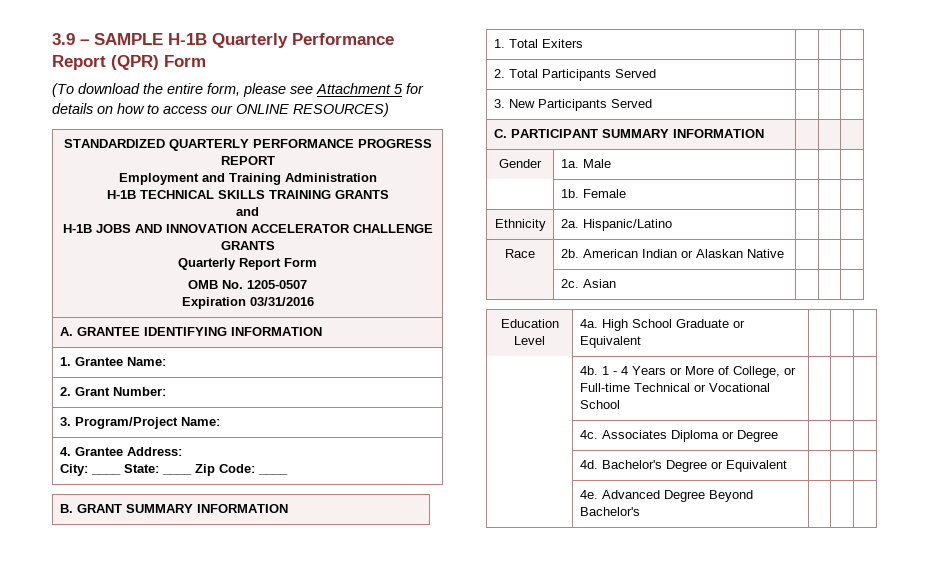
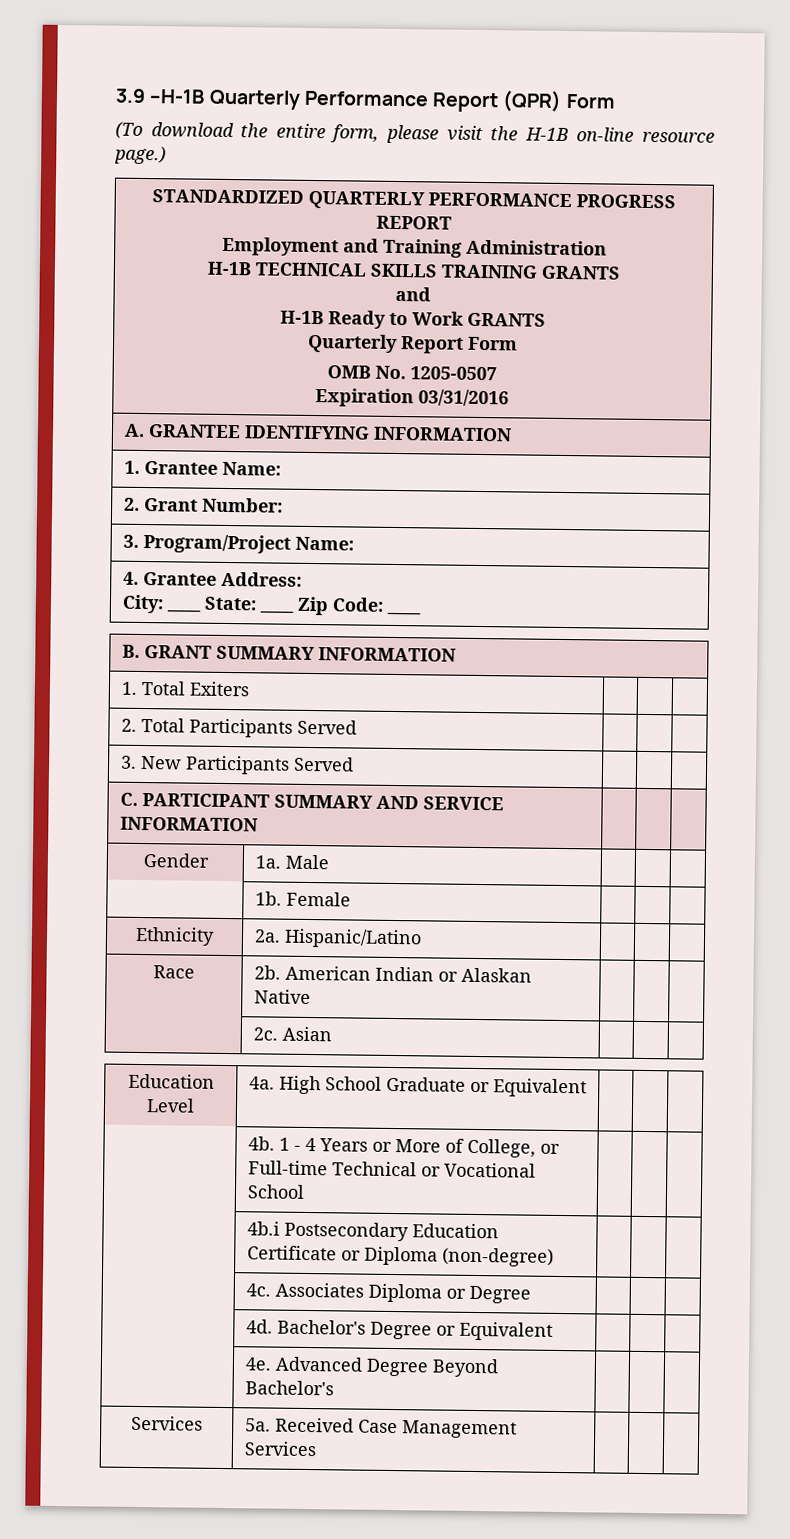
[80,33,207,45] – SAMPLE H-1B -> [149,89,206,104] –H-1B
[290,83,424,94] [52,103,389,117] see Attachment 5 for details on how to access our ONLINE RESOURCES) -> [446,125,716,143] [114,145,166,165] visit the H-1B on-line resource page.)
[95,224,433,233] JOBS AND INNOVATION ACCELERATOR CHALLENGE -> [328,310,464,329] Ready to Work
(669, 133) none -> [375,795,504,811] AND SERVICE
(620, 404) none -> [246,1221,499,1242] [246,1245,554,1267] // | 4b.i Postsecondary Education Certificate or Diploma (non-degree) | | |
(640, 511) none -> [131,1415,203,1431] [244,1417,517,1439] [243,1441,317,1457] // Services | 5a. Received Case Management Services | | |

